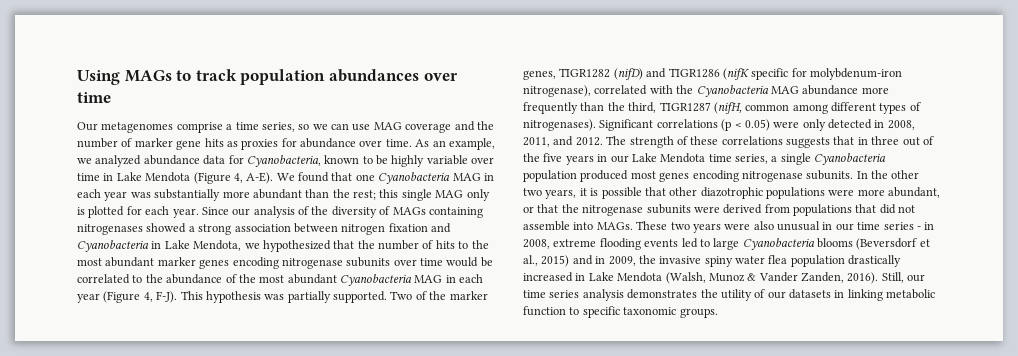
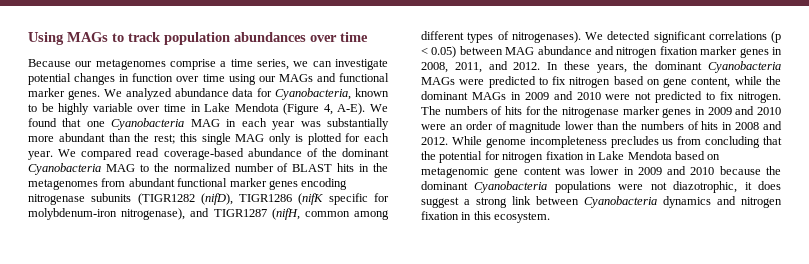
[77,122,98,131] Our -> [28,59,93,67] Because our
[298,124,310,130] so -> (290, 64) none
[352,121,494,133] [77,138,495,150] [77,158,92,164] use MAG coverage and the number of marker gene hits as proxies for abundance over time. As an example, we -> [335,59,388,70] [28,73,389,85] [28,88,122,100] investigate potential changes in function over time using our MAGs and functional marker genes. We
[201,206,483,218] [77,223,451,235] [77,240,489,252] [77,257,155,267] Since our analysis of the diversity of MAGs containing nitrogenases showed a strong association between nitrogen fixation and Cyanobacteria in Lake Mendota, we hypothesized that the number of hits to the most abundant -> [58,148,389,160] [28,163,388,175] [28,178,228,190] We compared read coverage-based abundance of the dominant Cyanobacteria MAG to the normalized number of BLAST hits in the metagenomes from abundant functional
[393,257,493,267] [77,274,484,286] [77,291,488,303] [523,68,667,80] over time would be correlated to the abundance of the most abundant Cyanobacteria MAG in each year (Figure 4, F-J). This hypothesis was partially supported. Two of the marker genes, TIGR1282 (nifD) and -> [137,193,233,205] (TIGR1282 (nifD),
[594,85,889,97] [523,102,657,114] correlated with the Cyanobacteria MAG abundance more frequently than the third, -> [190,208,210,217] and
[599,119,654,131] Significant -> [585,31,706,43] We detected significant
[773,119,872,131] were only detected -> [459,46,769,58] between MAG abundance and nitrogen fixation marker genes
[606,136,934,148] [523,153,887,165] [523,170,920,182] [523,187,941,199] [523,204,916,216] [523,221,935,233] [523,238,930,250] [523,255,902,267] [523,272,926,284] [523,289,936,301] [523,306,718,318] The strength of these correlations suggests that in three out of the five years in our Lake Mendota time series, a single Cyanobacteria population produced most genes encoding nitrogenase subunits. In the other two years, it is possible that other diazotrophic populations were more abundant, or that the nitrogenase subunits were derived from populations that did not assemble into MAGs. These two years were also unusual in our time series - in 2008, extreme flooding events led to large Cyanobacteria blooms (Beversdorf et al., 2015) and in 2009, the invasive spiny water flea population drastically increased in Lake Mendota (Walsh, Munoz & Vander Zanden, 2016). Still, our time series analysis demonstrates the utility of our datasets in linking metabolic function to specific taxonomic groups. -> [547,61,781,73] [421,76,781,88] [421,91,781,103] [421,106,782,118] [421,121,782,133] [421,136,782,148] [421,151,721,163] [421,166,781,178] [421,181,781,193] [421,196,782,208] [421,211,551,223] In these years, the dominant Cyanobacteria MAGs were predicted to fix nitrogen based on gene content, while the dominant MAGs in 2009 and 2010 were not predicted to fix nitrogen. The numbers of hits for the nitrogenase marker genes in 2009 and 2010 were an order of magnitude lower than the numbers of hits in 2008 and 2012. While genome incompleteness precludes us from concluding that the potential for nitrogen fixation in Lake Mendota based on metagenomic gene content was lower in 2009 and 2010 because the dominant Cyanobacteria populations were not diazotrophic, it does suggest a strong link between Cyanobacteria dynamics and nitrogen fixation in this ecosystem.

